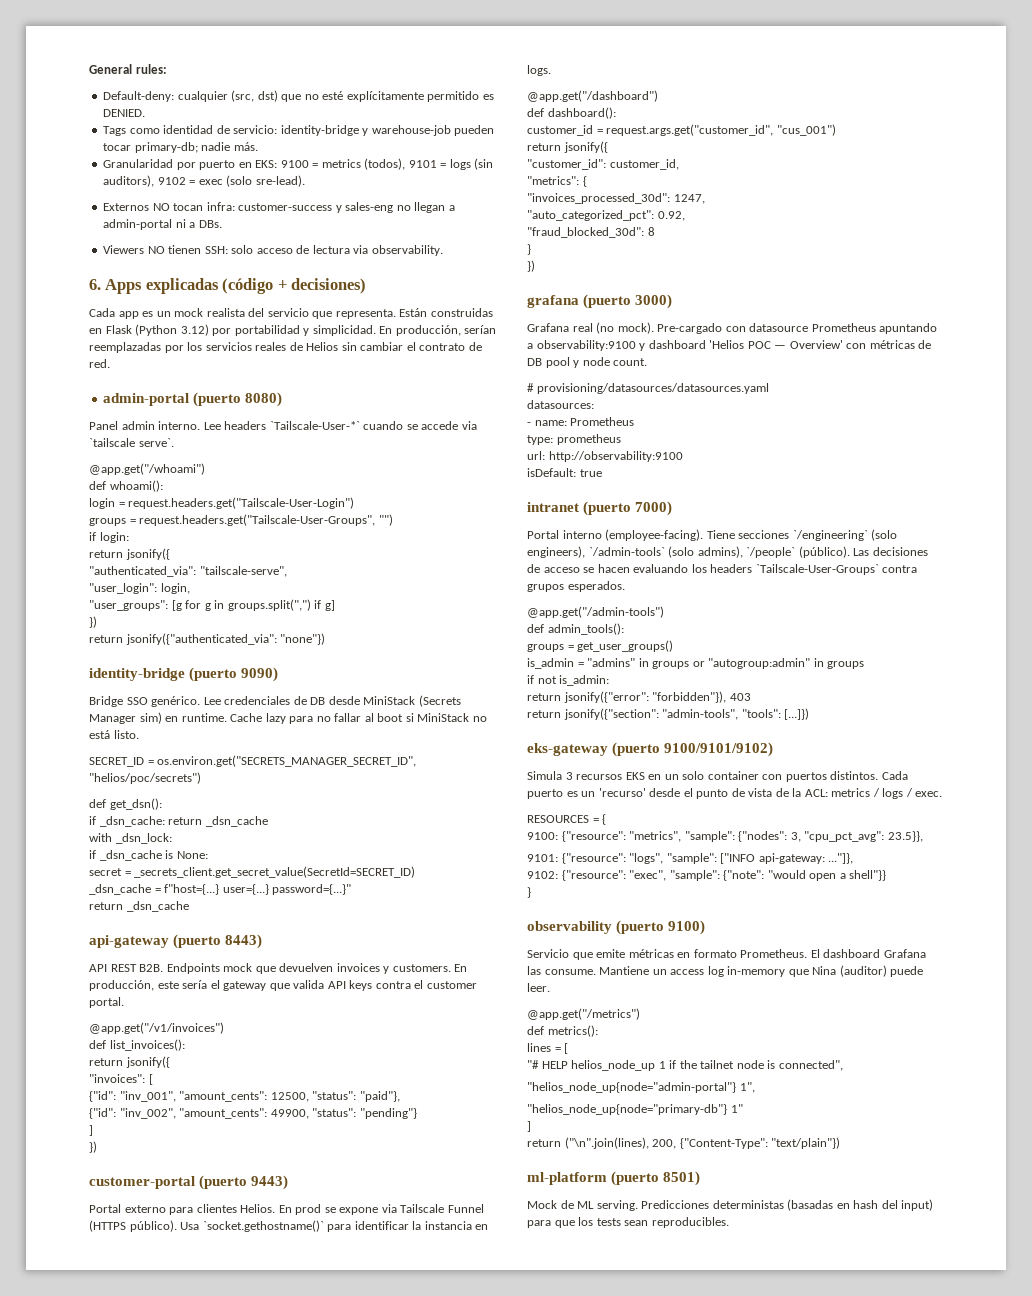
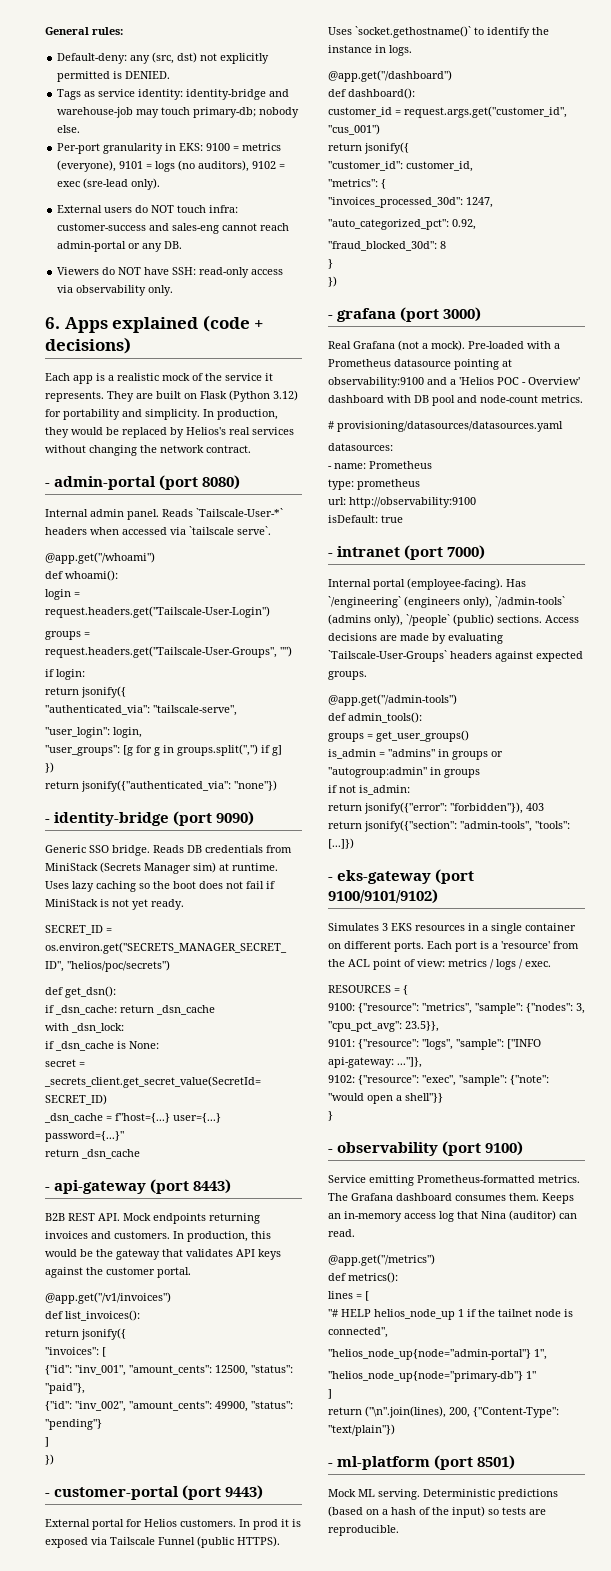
[177,91,228,102] cualquier -> [130,55,151,64] any
[281,91,494,102] [103,109,146,117] [103,125,495,136] [103,142,258,153] [103,159,252,170] que no esté explícitamente permitido es DENIED. // Tags como identidad de servicio: identity-bridge y warehouse-job pueden tocar primary-db; nadie más. // Granularidad por puerto en -> [200,53,270,64] [57,71,171,82] [57,89,290,100] [57,107,300,118] [57,125,81,133] [57,143,177,154] not explicitly permitted is DENIED. // Tags as service identity: identity-bridge and warehouse-job may touch primary-db; nobody else. // Per-port granularity in
[364,158,406,170] (todos), -> [57,160,117,172] (everyone),
[474,158,494,170] (sin -> [178,160,196,171] (no
[226,175,305,187] [103,202,455,213] [103,219,222,230] [103,245,443,256] [89,278,367,294] [89,308,493,319] [89,324,497,336] [89,342,482,353] [89,359,110,368] [103,392,283,407] [89,421,459,430] (solo sre-lead). // Externos NO tocan infra: customer-success y sales-eng no llegan a admin-portal ni a DBs. // Viewers NO tienen SSH: solo acceso de lectura via observability. // 6. Apps explicadas (código + decisiones) // Cada app es un mock realista del servicio que representa. Están construidas en Flask (Python 3.12) por portabilidad y simplicidad. En producción, serían reemplazadas por los servicios reales de Helios sin cambiar el contrato de red. // admin-portal (puerto 8080) // Panel admin interno. Lee headers `Tailscale-User-*` cuando se accede -> [83,178,161,190] [57,205,239,213] [57,223,290,234] [57,241,183,252] [57,267,284,278] [57,285,174,296] [45,315,265,333] [45,337,131,354] [45,373,273,384] [45,390,298,402] [45,409,278,420] [45,427,294,438] [45,445,251,456] [45,475,241,490] [45,508,283,520] [45,527,167,535] (sre-lead only). // External users do NOT touch infra: customer-success and sales-eng cannot reach admin-portal or any DB. // Viewers do NOT have SSH: read-only access via observability only. // 6. Apps explained (code + decisions) // Each app is a realistic mock of the service it represents. They are built on Flask (Python 3.12) for portability and simplicity. In production, they would be replaced by Helios's real services without changing the network contract. // - admin-portal (port 8080) // Internal admin panel. Reads `Tailscale-User-*` headers when accessed
[89,667,279,682] [89,695,461,707] [89,712,487,724] [89,730,139,739] identity-bridge (puerto 9090) // Bridge SSO genérico. Lee credenciales de DB desde MiniStack (Secrets Manager sim) en runtime. Cache lazy para no fallar al boot si MiniStack no está listo. -> [45,811,255,826] [45,845,292,856] [45,862,278,874] [45,881,275,892] [45,899,184,910] - identity-bridge (port 9090) // Generic SSO bridge. Reads DB credentials from MiniStack (Secrets Manager sim) at runtime. Uses lazy caching so the boot does not fail if MiniStack is not yet ready.
[89,934,263,949] [89,963,468,974] [89,980,424,991] api-gateway (puerto 8443) // API REST B2B. Endpoints mock que devuelven invoices y customers. En producción, este sería el gateway que valida API keys contra el -> [45,1179,232,1194] [45,1213,260,1224] [45,1231,271,1242] [45,1249,281,1260] [45,1267,103,1278] - api-gateway (port 8443) // B2B REST API. Mock endpoints returning invoices and customers. In production, this would be the gateway that validates API keys against the
[89,1175,289,1190] [89,1204,484,1215] [89,1220,489,1232] customer-portal (puerto 9443) // Portal externo para clientes Helios. En prod se expone via Tailscale Funnel (HTTPS público). Usa `socket.gethostname()` para identificar la instancia en -> [45,1485,264,1500] [45,1519,301,1530] [45,1536,280,1548] [328,26,549,38] [328,45,386,53] - customer-portal (port 9443) // External portal for Helios customers. In prod it is exposed via Tailscale Funnel (public HTTPS). Uses `socket.gethostname()` to identify the instance in
[527,294,673,309] [527,322,938,334] [527,340,932,351] [527,357,648,368] grafana (puerto 3000) // Grafana real (no mock). Pre-cargado con datasource Prometheus apuntando a observability:9100 y dashboard 'Helios POC — Overview' con métricas de DB pool y node count. -> [328,307,482,322] [328,340,560,351] [328,359,512,370] [328,377,580,388] [328,395,583,406] - grafana (port 3000) // Real Grafana (not a mock). Pre-loaded with a Prometheus datasource pointing at observability:9100 and a 'Helios POC - Overview' dashboard with DB pool and node-count metrics.
[527,501,673,516] [527,529,898,541] [527,546,928,558] [527,564,918,575] [527,581,625,592] intranet (puerto 7000) // Portal interno (employee-facing). Tiene secciones `/engineering` (solo engineers), `/admin-tools` (solo admins), `/people` (público). Las decisiones de acceso se hacen evaluando los headers `Tailscale-User-Groups` contra grupos esperados. -> [328,545,486,560] [328,578,526,590] [328,596,565,608] [328,614,579,626] [328,633,503,644] [328,650,583,662] [328,671,367,680] - intranet (port 7000) // Internal portal (employee-facing). Has `/engineering` (engineers only), `/admin-tools` (admins only), `/people` (public) sections. Access decisions are made by evaluating `Tailscale-User-Groups` headers against expected groups.
[527,742,774,757] [527,771,908,782] [527,788,828,799] eks-gateway (puerto 9100/9101/9102) // Simula 3 recursos EKS en un solo container con puertos distintos. Cada puerto es un 'recurso' desde el punto de vista de la ACL: -> [328,869,475,884] [328,889,438,904] [328,923,576,934] [328,941,579,952] [328,959,445,970] - eks-gateway (port 9100/9101/9102) // Simulates 3 EKS resources in a single container on different ports. Each port is a 'resource' from the ACL point of view:
[527,920,706,935] [527,949,926,960] [527,965,924,977] [527,983,550,992] observability (puerto 9100) // Servicio que emite métricas en formato Prometheus. El dashboard Grafana las consume. Mantiene un access log in-memory que Nina (auditor) puede leer. -> [328,1141,524,1156] [328,1175,580,1186] [328,1193,574,1204] [328,1210,577,1222] [328,1229,355,1237] - observability (port 9100) // Service emitting Prometheus-formatted metrics. The Grafana dashboard consumes them. Keeps an in-memory access log that Nina (auditor) can read.
[527,1171,660,1186] ml-platform (puerto -> [328,1455,474,1470] - ml-platform (port
[560,1200,574,1209] de -> (356, 1493) none
[641,1199,934,1211] [527,1217,729,1228] Predicciones deterministas (basadas en hash del input) para que los tests sean reproducibles. -> [423,1489,558,1500] [328,1506,546,1518] [328,1525,399,1536] Deterministic predictions (based on a hash of the input) so tests are reproducible.

